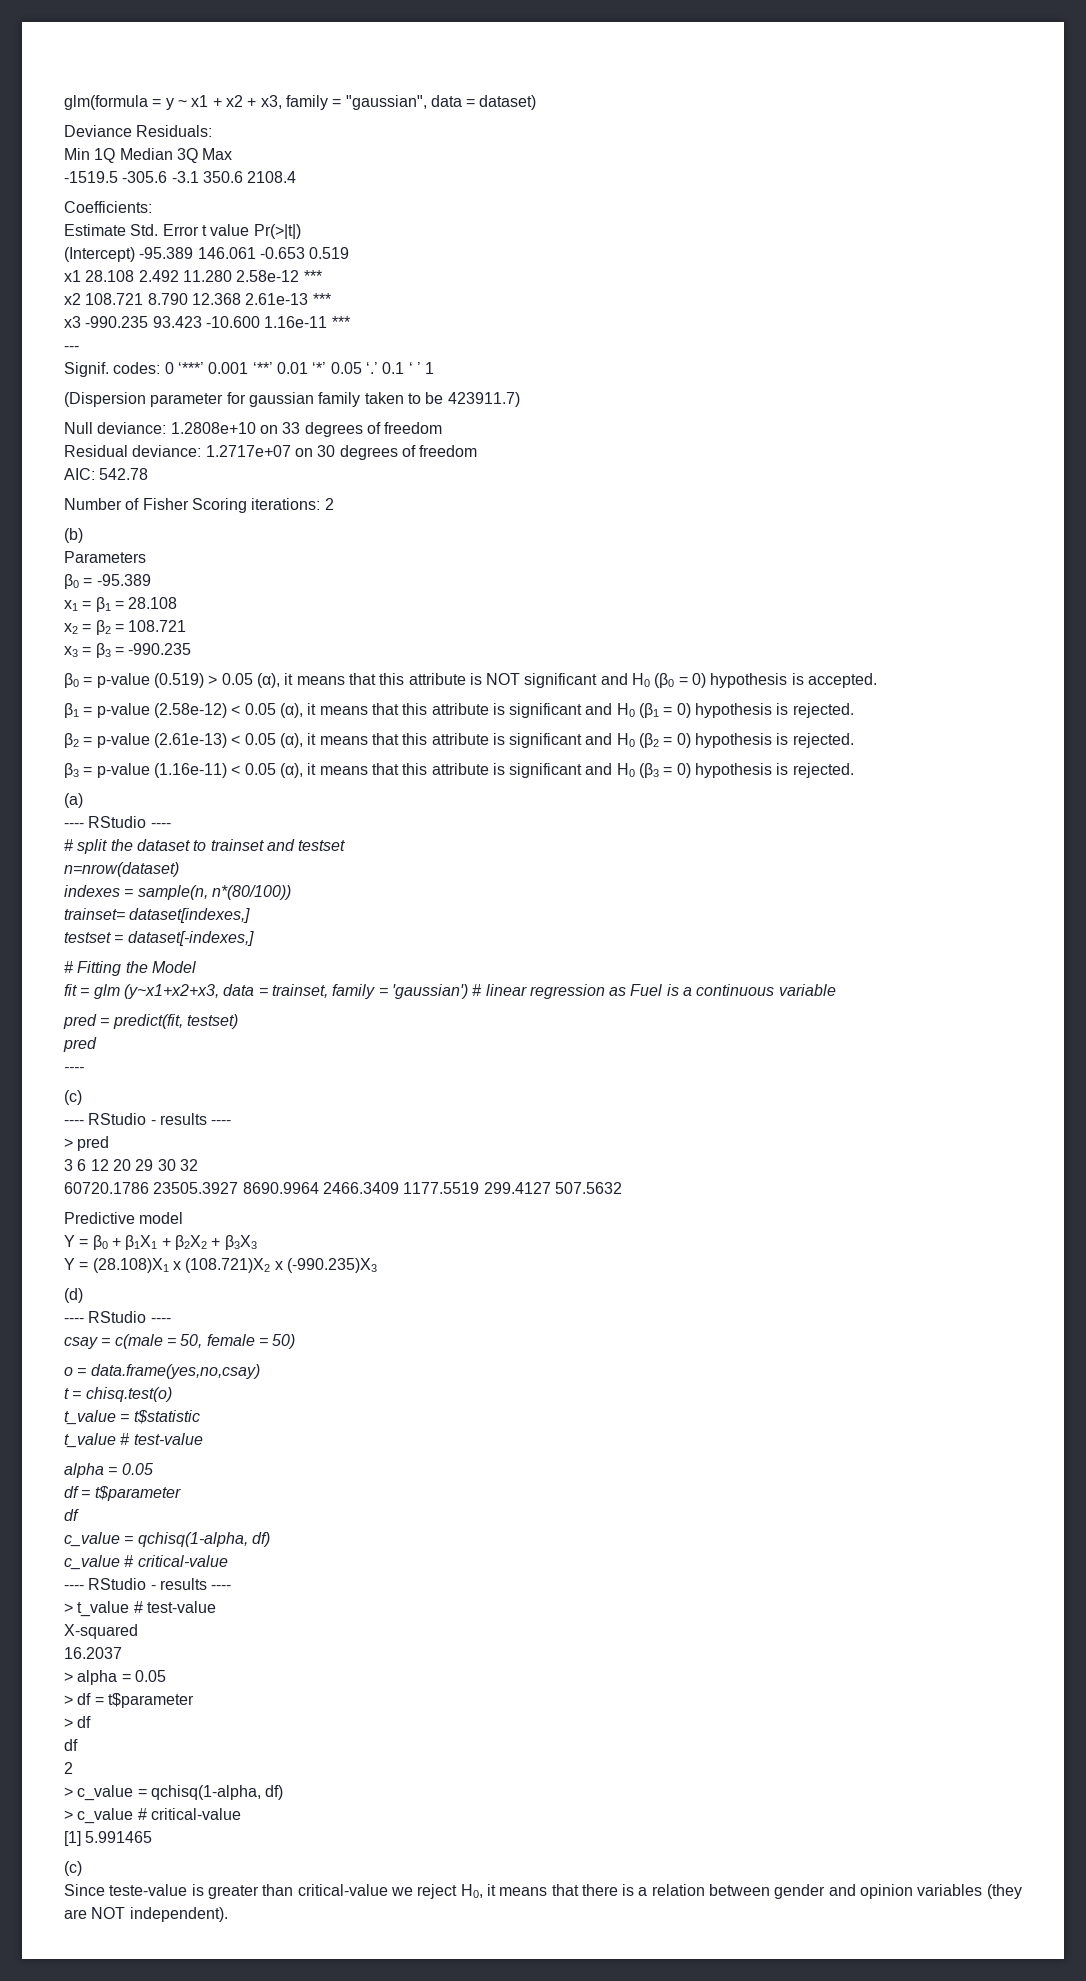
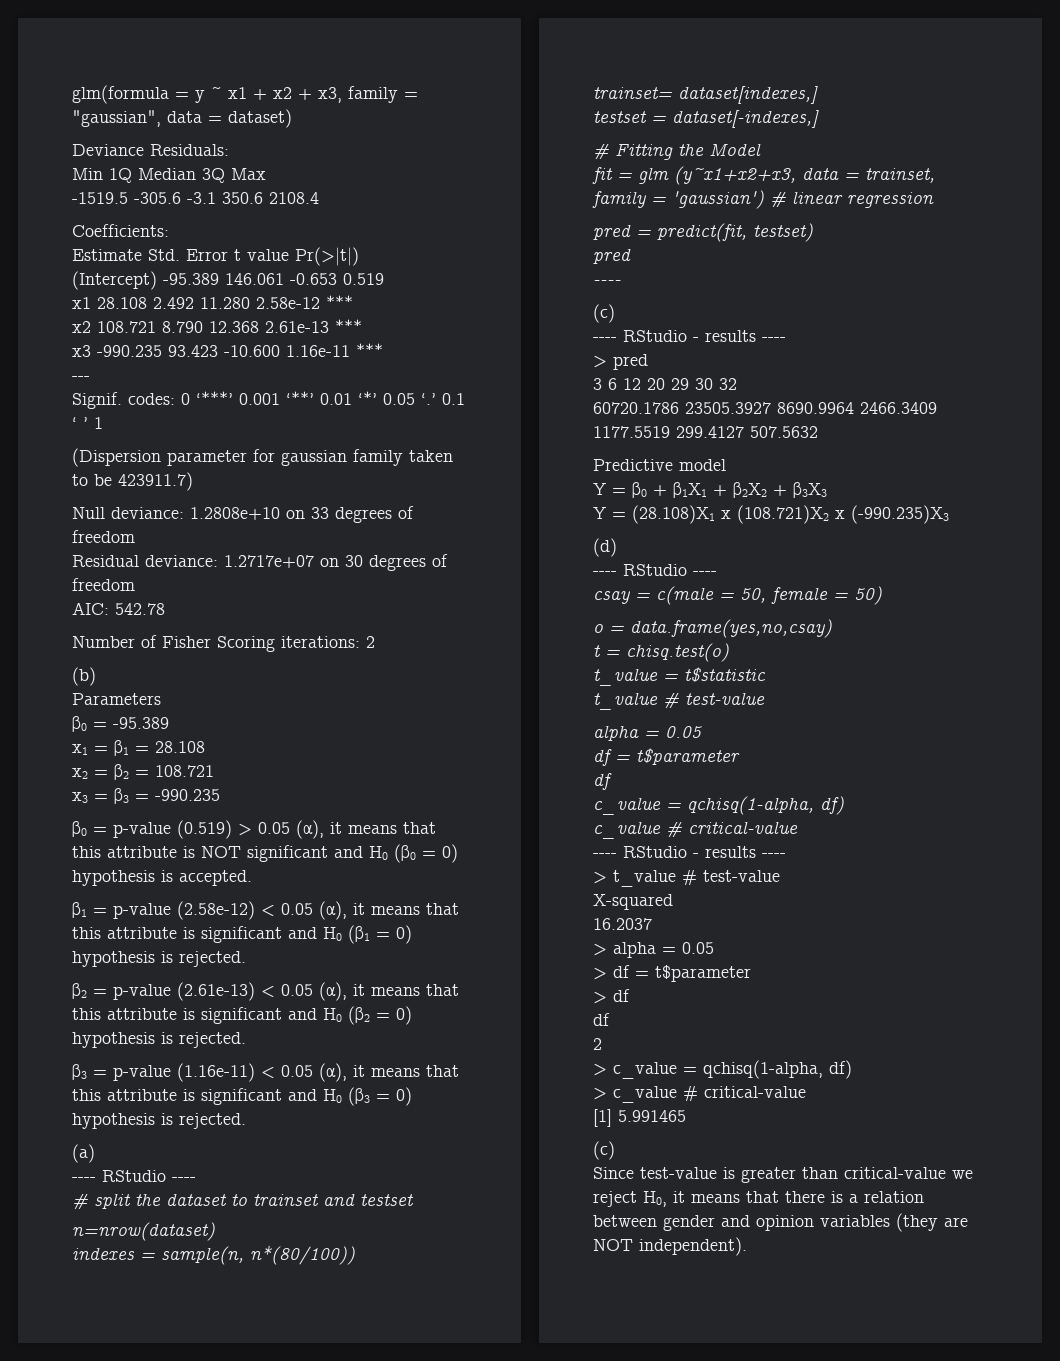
[609,984,836,996] as Fuel is a continuous variable -> (934, 200) none
[109,1884,188,1896] teste-value -> [640,1167,717,1179] test-value

